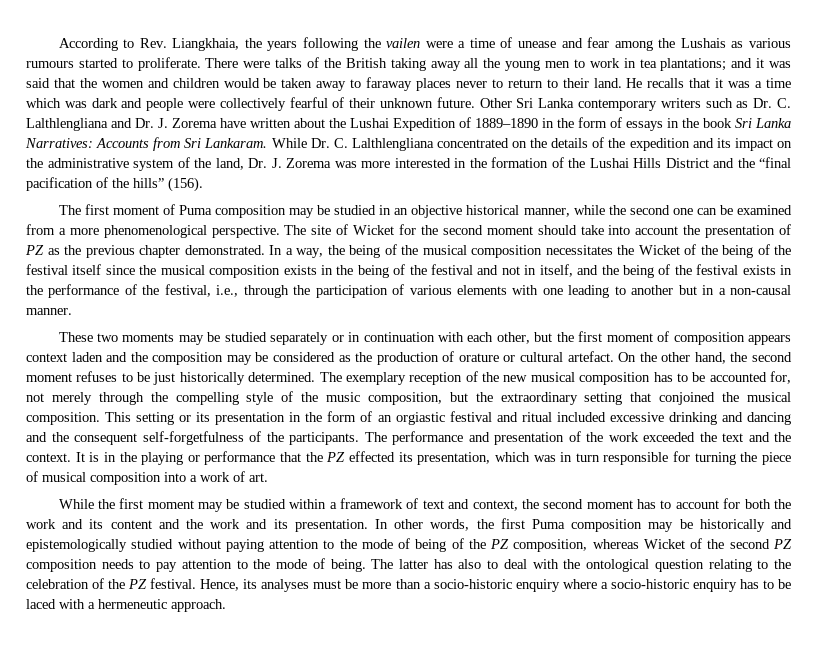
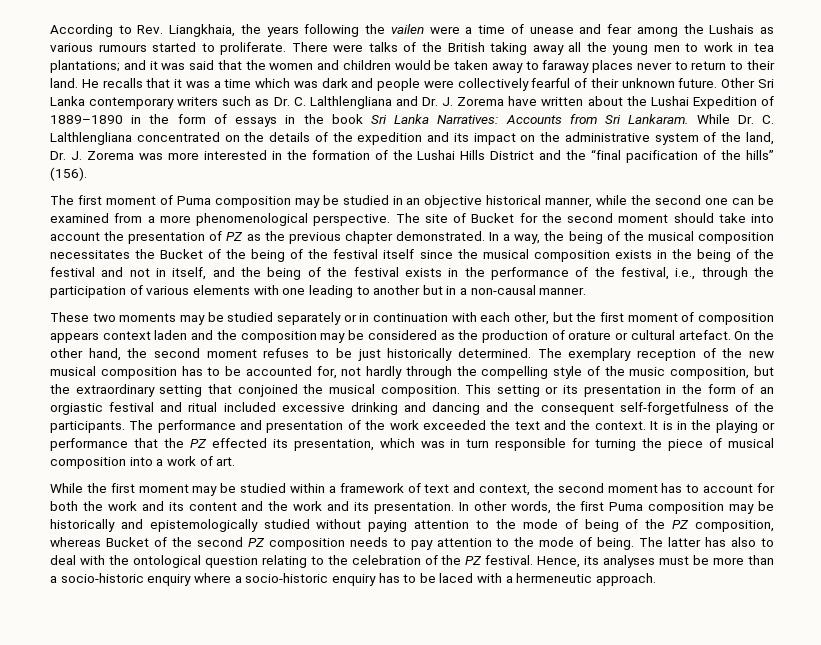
[353,225,395,235] Wicket -> [471,213,515,223] Bucket
[638,245,680,255] Wicket -> [160,249,204,259] Bucket
[51,392,92,405] merely -> [366,366,403,379] hardly
[643,539,685,549] Wicket -> [105,537,149,547] Bucket

